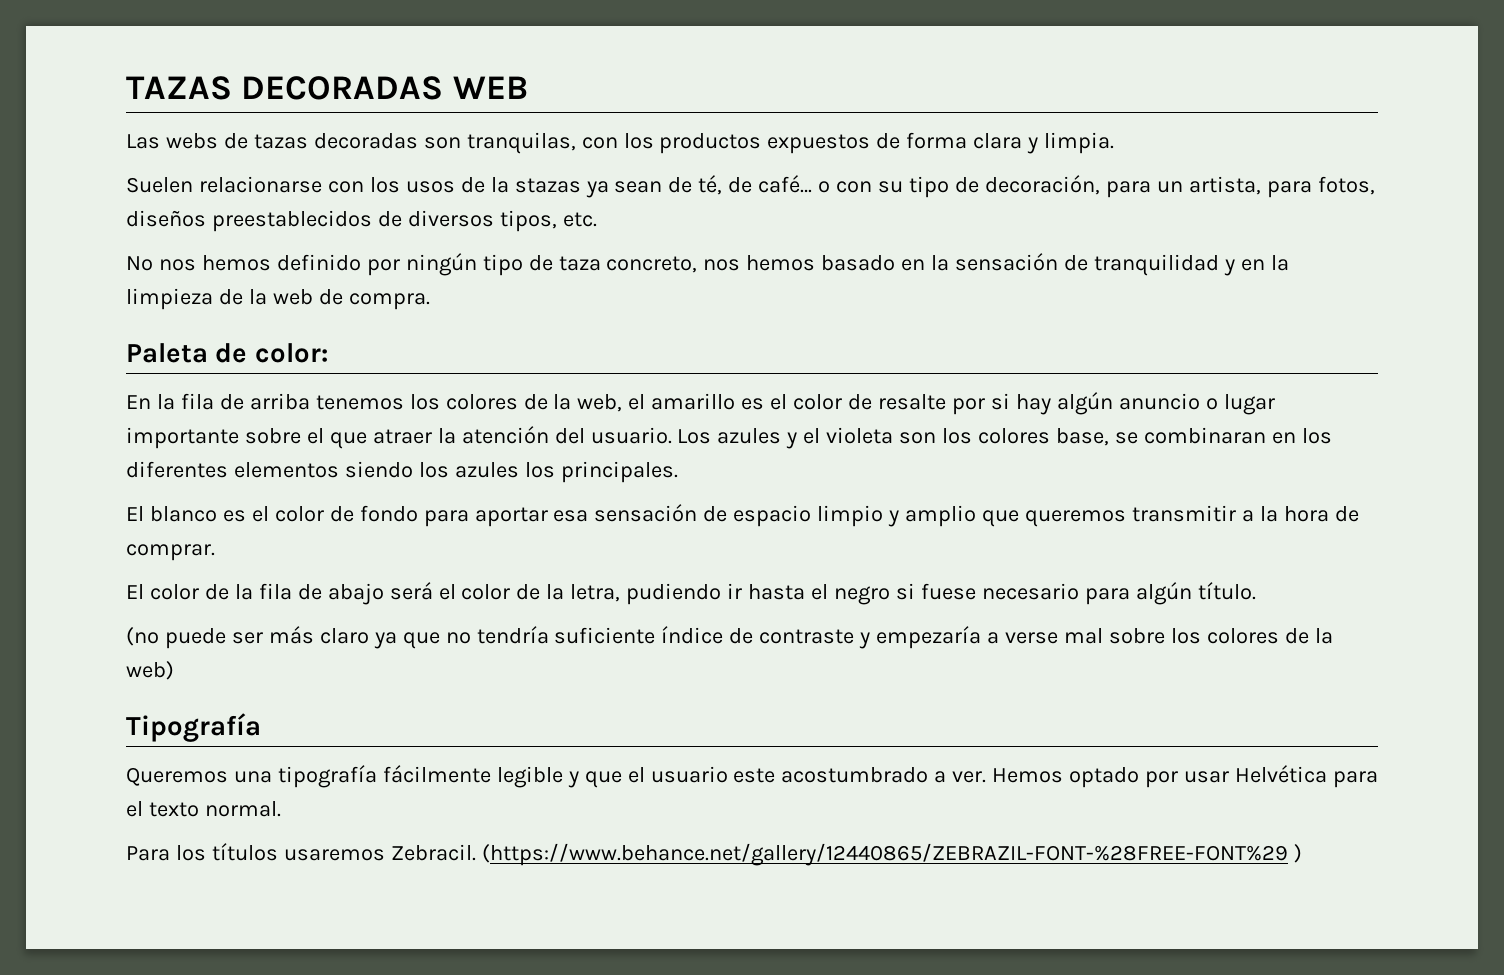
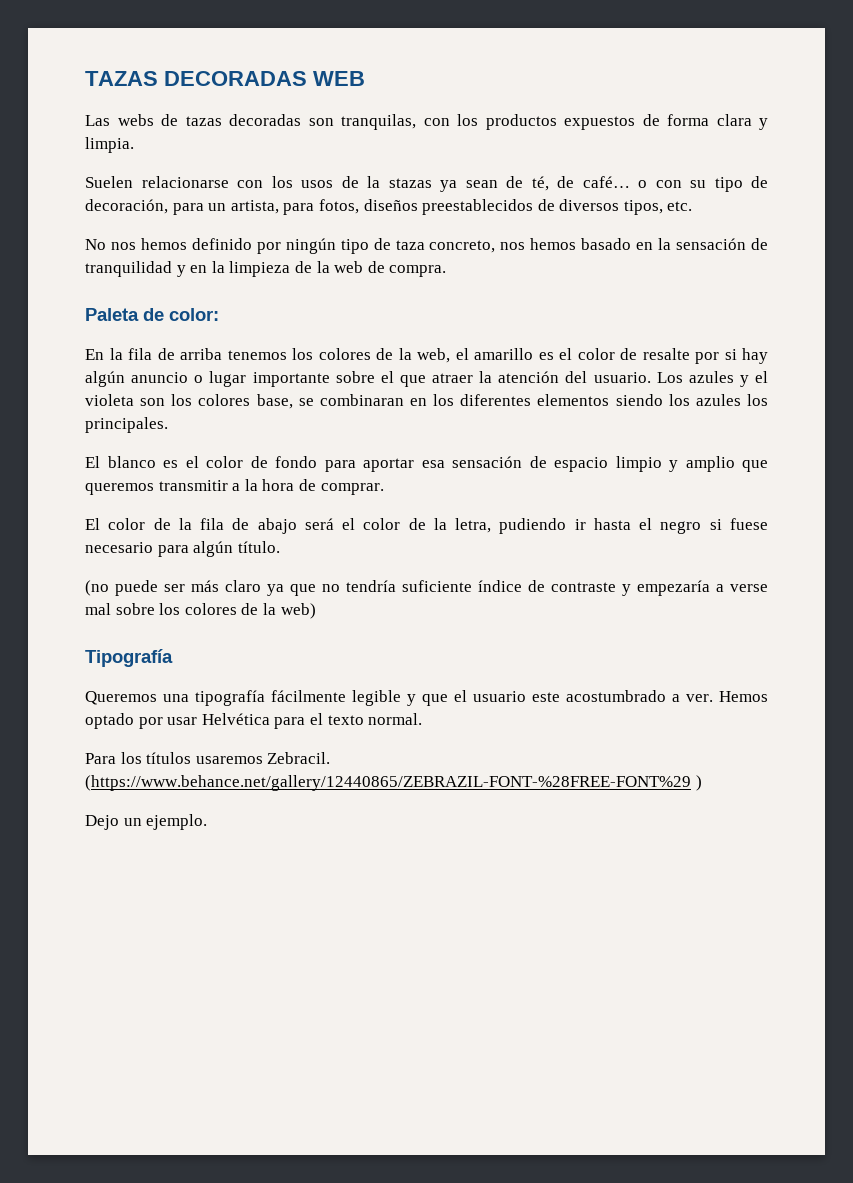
(1302, 853) none -> [85,814,208,830] // Dejo un ejemplo.

